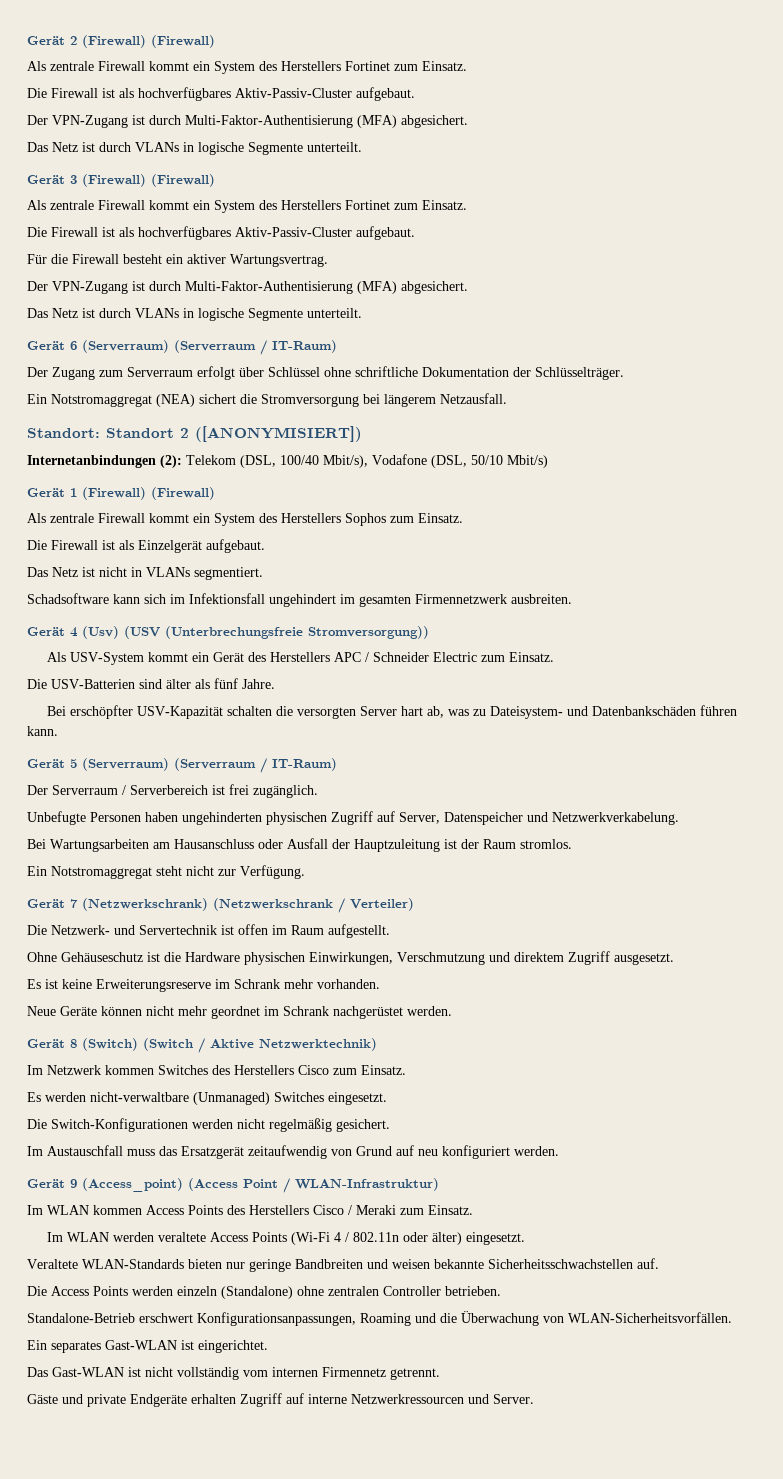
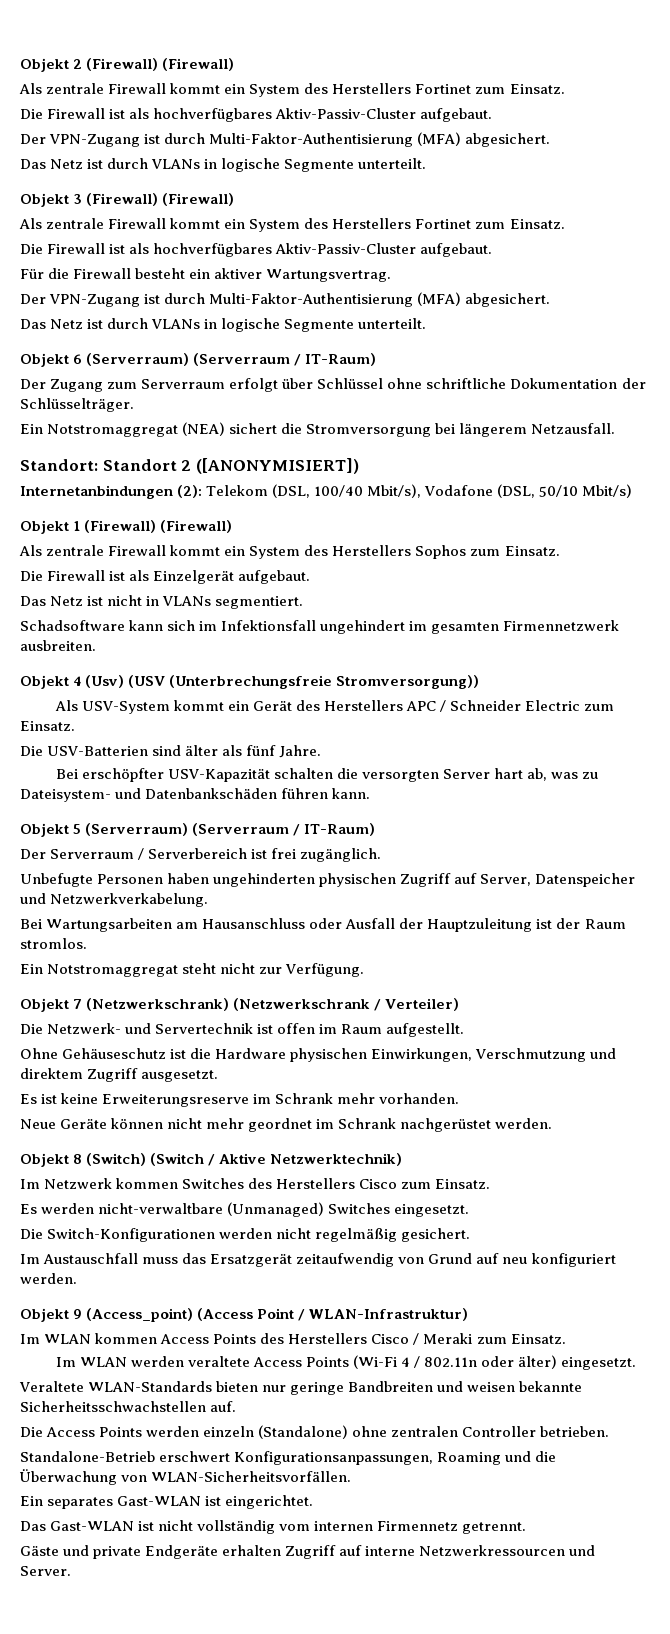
[27,36,65,45] Gerät -> [20,58,69,72] Objekt
[27,175,65,184] Gerät -> [20,193,69,207] Objekt
[27,341,65,350] Gerät -> [20,353,69,367] Objekt
[27,488,65,497] Gerät -> [20,520,69,534] Objekt
[27,627,65,636] Gerät -> [20,675,69,689] Objekt
[27,759,65,768] Gerät -> [20,823,69,837] Objekt
[27,899,65,908] Gerät -> [20,998,69,1012] Objekt
[27,1039,65,1048] Gerät -> [20,1153,69,1167] Objekt
[27,1179,65,1188] Gerät -> [20,1308,69,1322] Objekt

